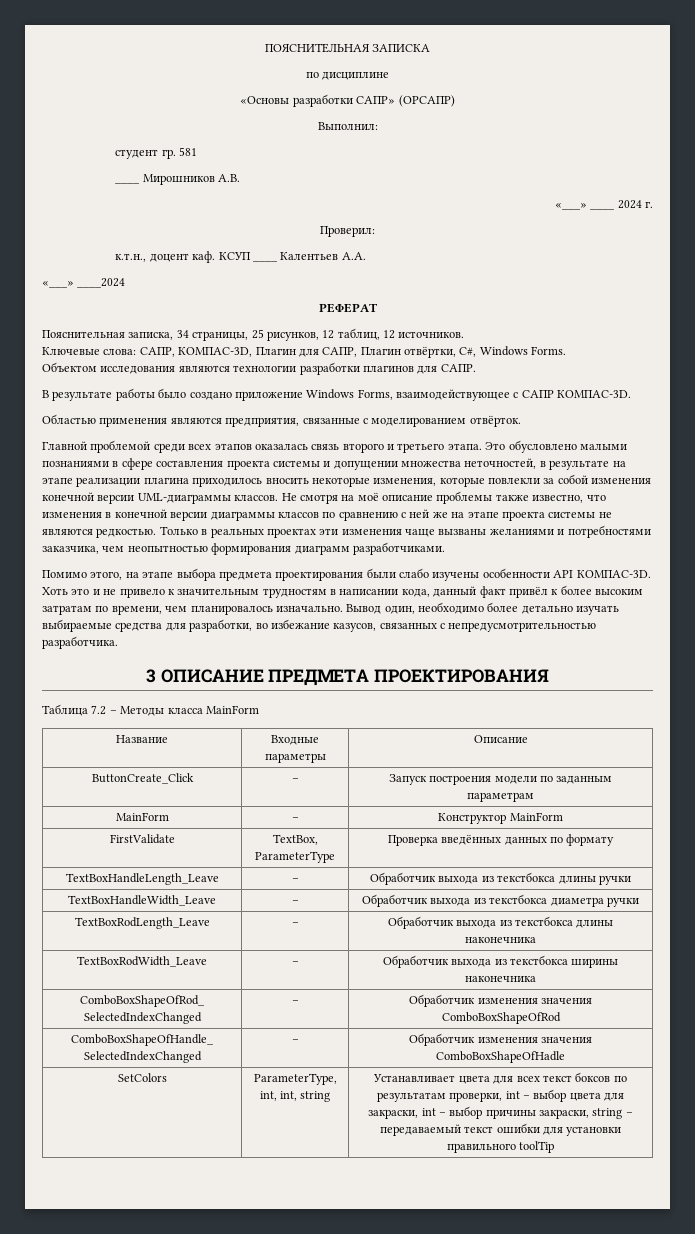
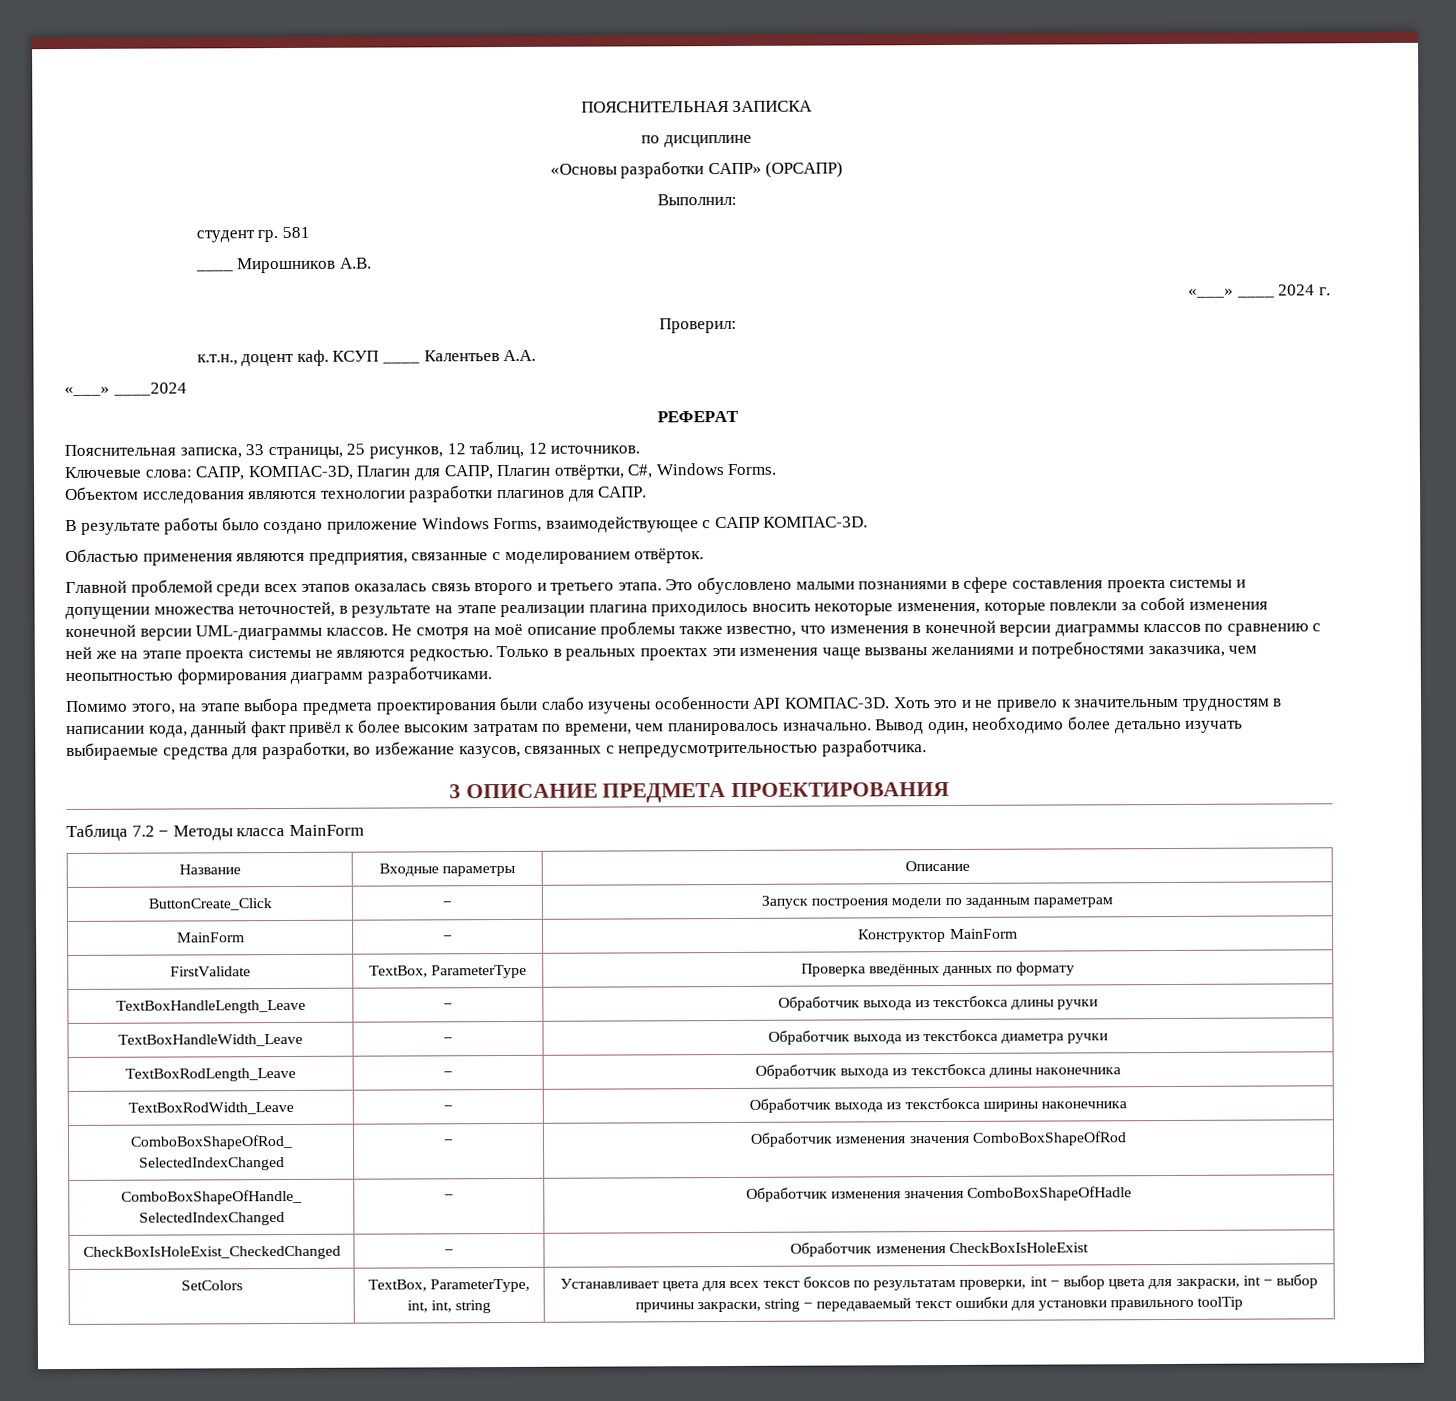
[176,330,189,338] 34 -> [245,444,265,456] 33
(565, 1057) none -> [82,1245,341,1260] [444,1249,454,1256] [790,1242,1089,1257] // CheckBoxIsHoleExist_CheckedChanged | − | Обработчик изменения CheckBoxIsHoleExist
(167, 1077) none -> [367,1279,427,1292] TextBox,

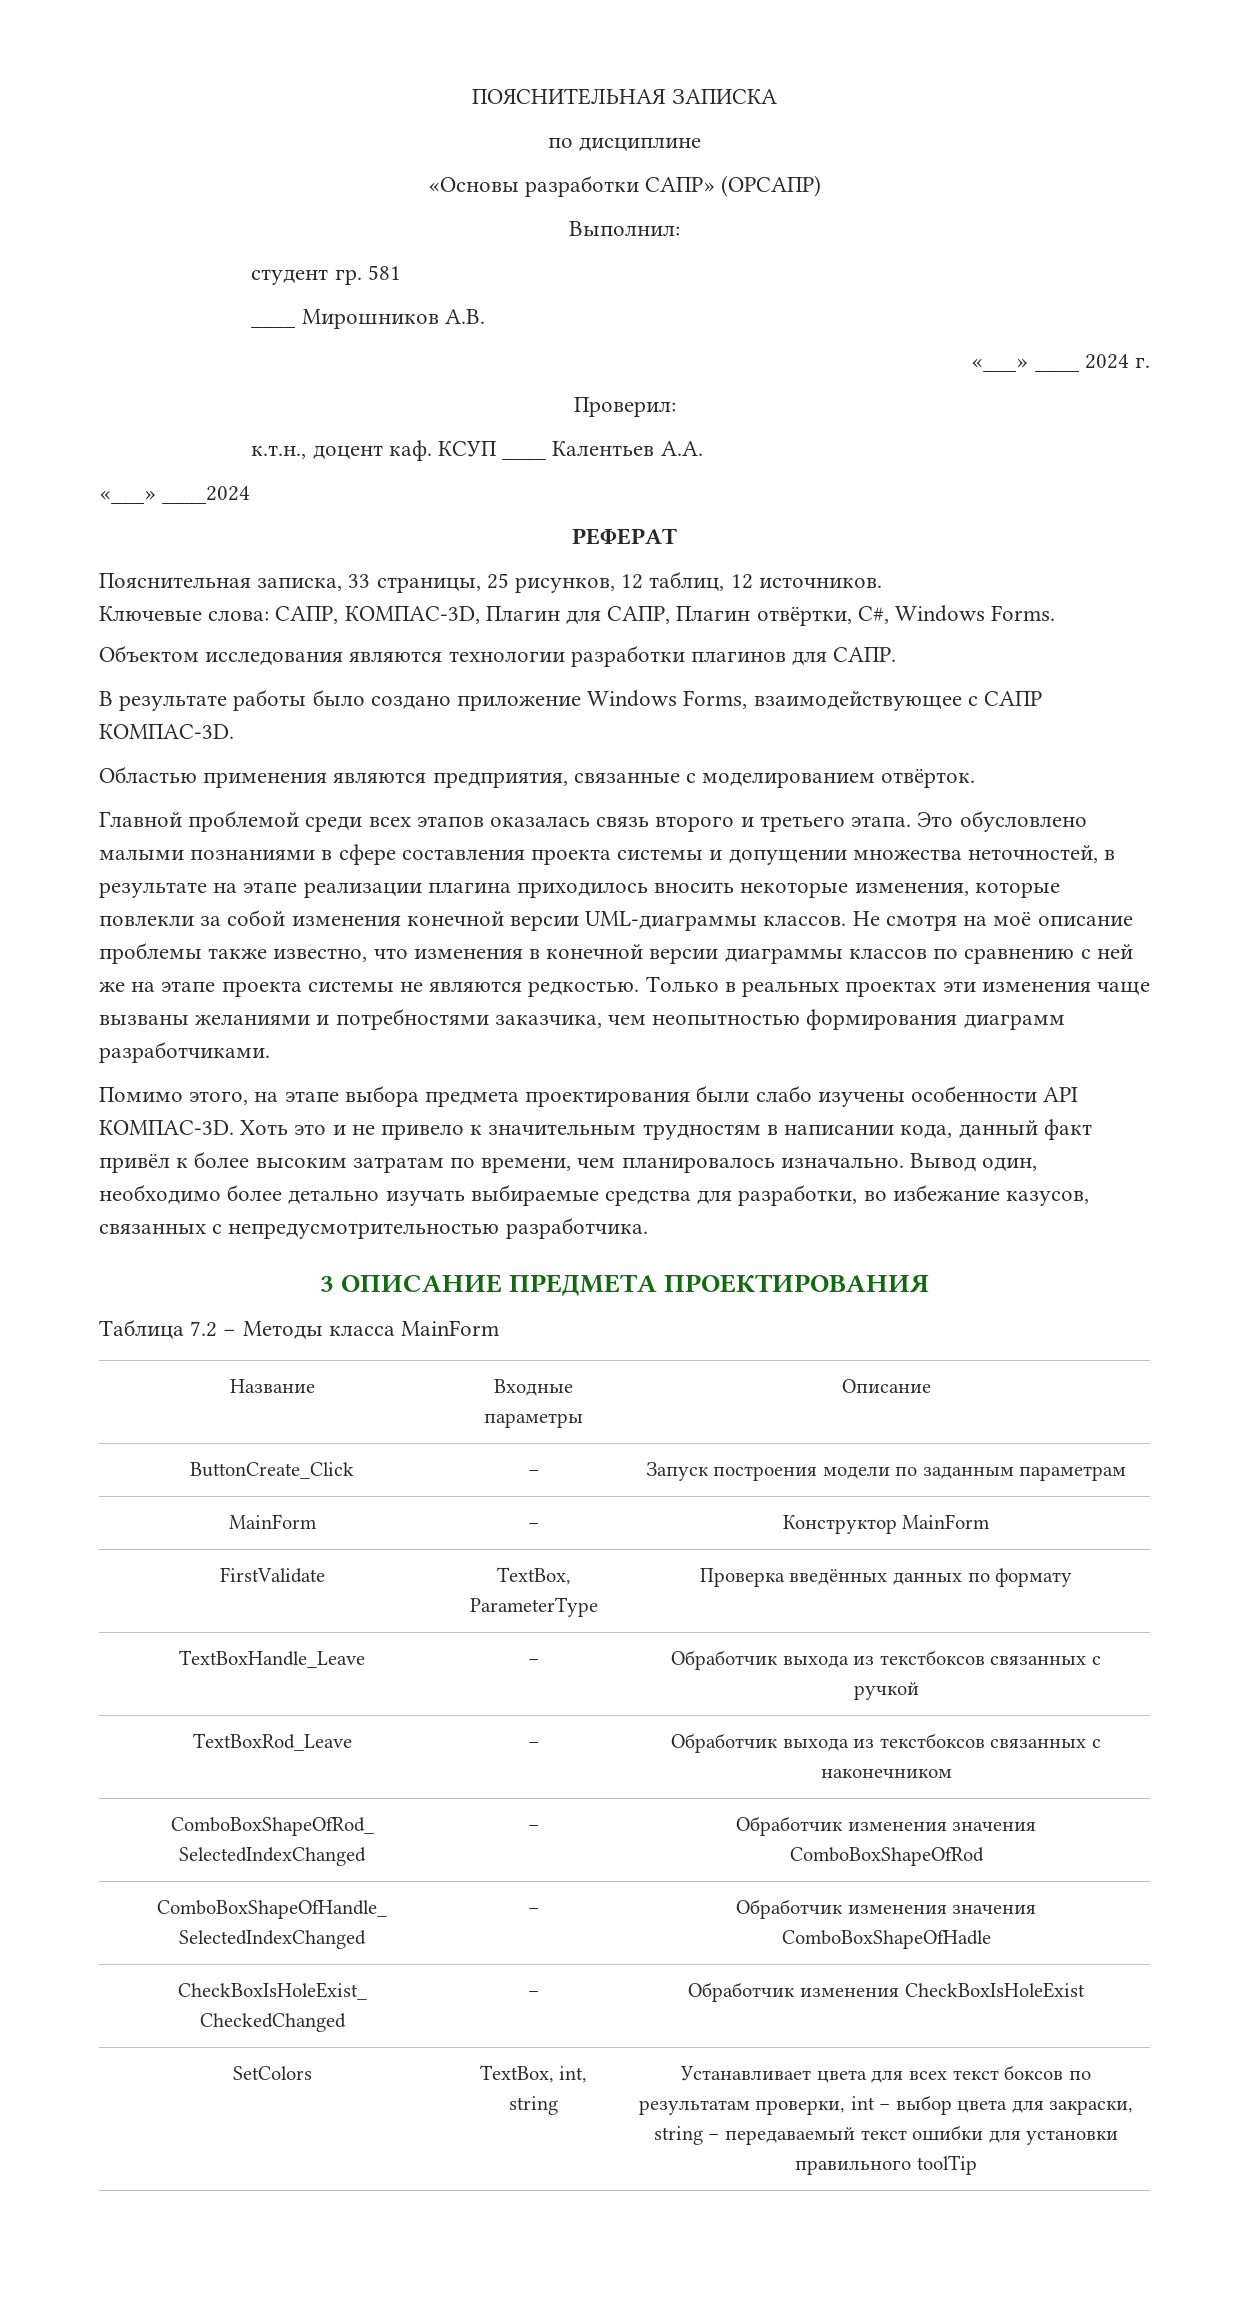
[115,999,306,1014] [443,1003,453,1010] [777,995,1099,1011] [117,1033,303,1047] [443,1037,453,1044] [767,1029,1109,1045] [124,1067,296,1082] [443,1071,453,1078] [755,1063,1121,1079] [127,1101,294,1115] [443,1105,453,1112] [749,1097,1127,1113] TextBoxHandleLength_Leave | − | Обработчик выхода из текстбокса длины ручки // TextBoxHandleWidth_Leave | − | Обработчик выхода из текстбокса диаметра ручки // TextBoxRodLength_Leave | − | Обработчик выхода из текстбокса длины наконечника // TextBoxRodWidth_Leave | − | Обработчик выхода из текстбокса ширины наконечника -> [179,1650,365,1668] [528,1659,539,1665] [671,1650,1101,1670] [853,1682,919,1700] [192,1733,352,1751] [528,1742,539,1748] [671,1733,1101,1753] [820,1769,952,1778] TextBoxHandle_Leave | − | Обработчик выхода из текстбоксов связанных с ручкой // TextBoxRod_Leave | − | Обработчик выхода из текстбоксов связанных с наконечником
[430,1278,531,1293] [406,1300,428,1313] ParameterType, int, -> (554, 2074) none
[1242,1274,1319,1289] [634,1301,761,1313] int − выбор причины закраски, -> (1134, 2107) none

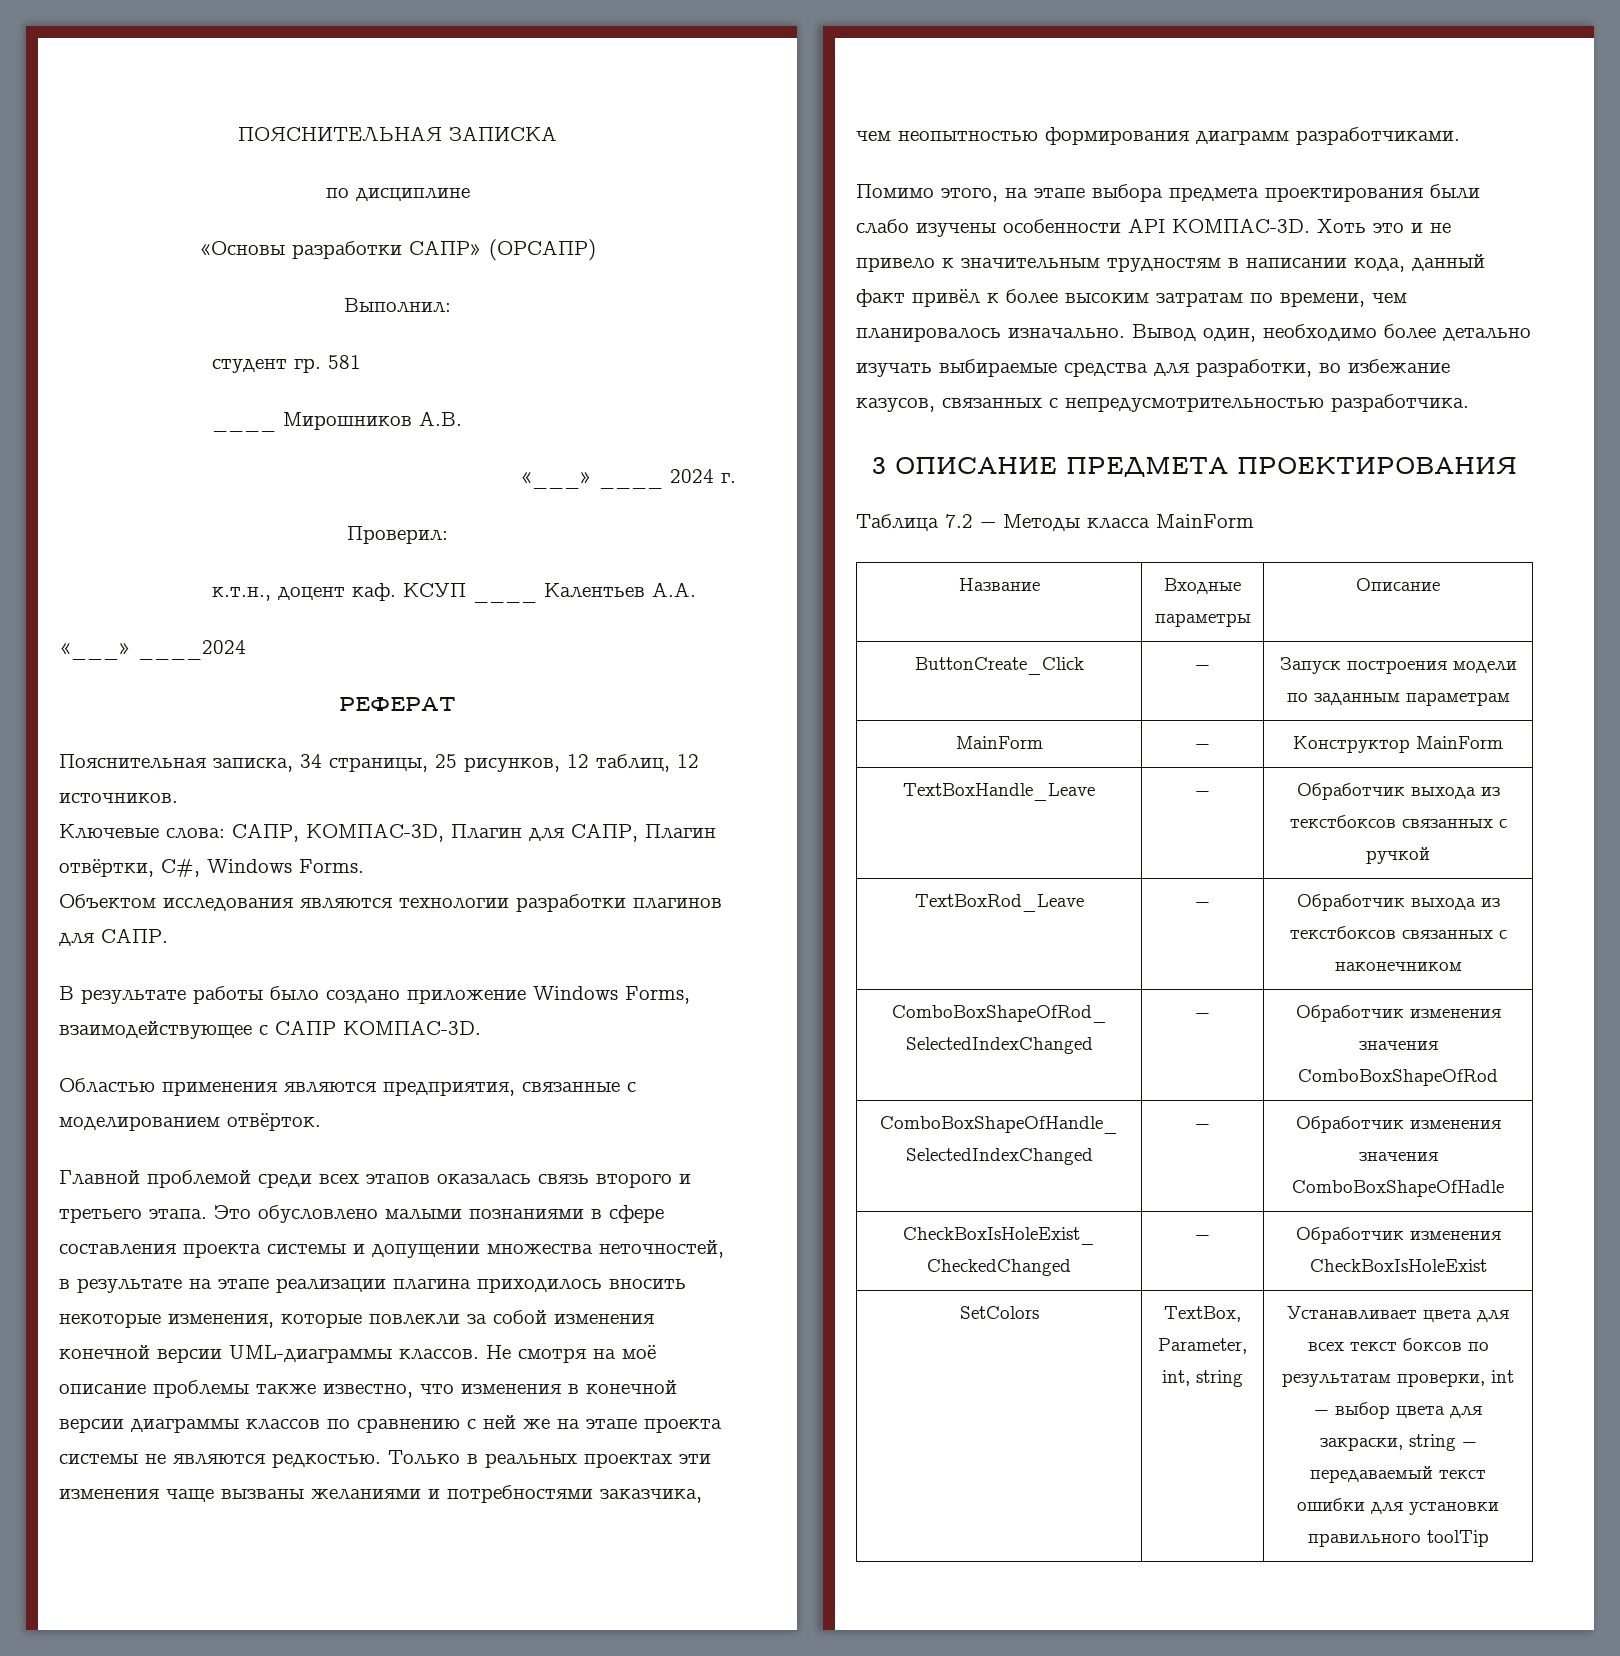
[348,574,371,588] 33 -> [300,754,322,768] 34
[219,1567,325,1583] [496,1567,571,1585] [469,1597,598,1617] [699,1568,1073,1587] // FirstValidate | TextBox, ParameterType | Проверка введённых данных по формату -> (1503, 742) none
(554, 2074) none -> [1158,1338,1247,1354] Parameter,

